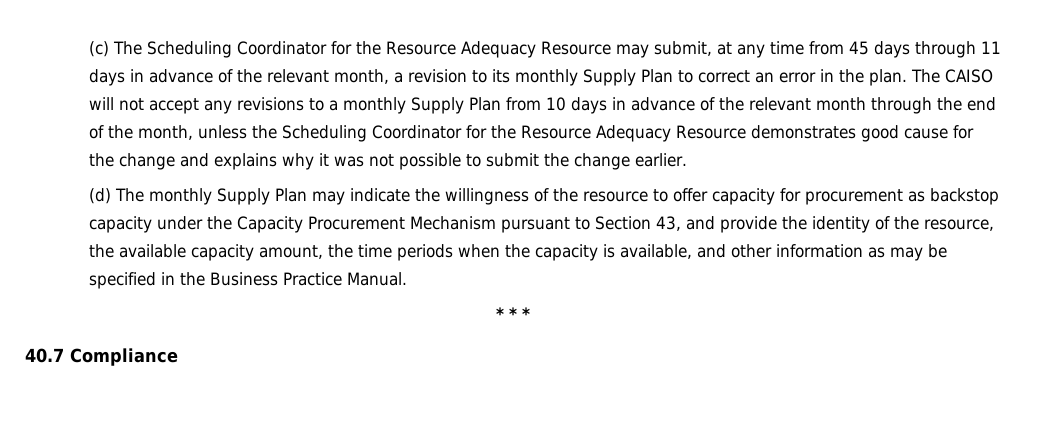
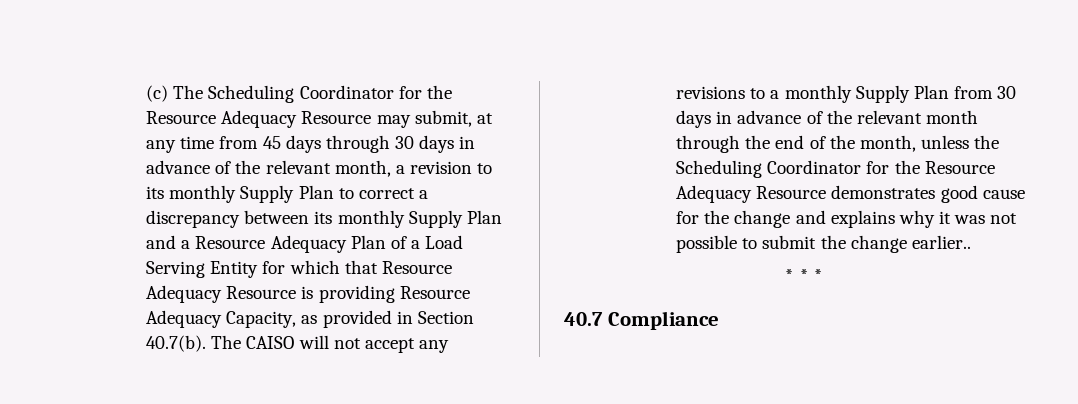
[980,41,1001,54] 11 -> [394,136,414,149] 30
[754,69,907,86] an error in the plan. -> [418,190,428,199] [146,210,502,228] [146,235,464,253] [146,260,452,278] [146,285,470,303] [146,310,474,328] [146,335,207,352] a discrepancy between its monthly Supply Plan and a Resource Adequacy Plan of a Load Serving Entity for which that Resource Adequacy Resource is providing Resource Adequacy Capacity, as provided in Section 40.7(b).
[545,97,566,111] 10 -> [997,86,1017,99] 30
[634,153,687,167] [88,188,999,205] [88,216,994,233] [88,244,947,261] [88,272,407,289] earlier. // (d) The monthly Supply Plan may indicate the willingness of the resource to offer capacity for procurement as backstop capacity under the Capacity Procurement Mechanism pursuant to Section 43, and provide the identity of the resource, the available capacity amount, the time periods when the capacity is available, and other information as may be specified in the Business Practice Manual. -> [911,235,971,249] earlier..

